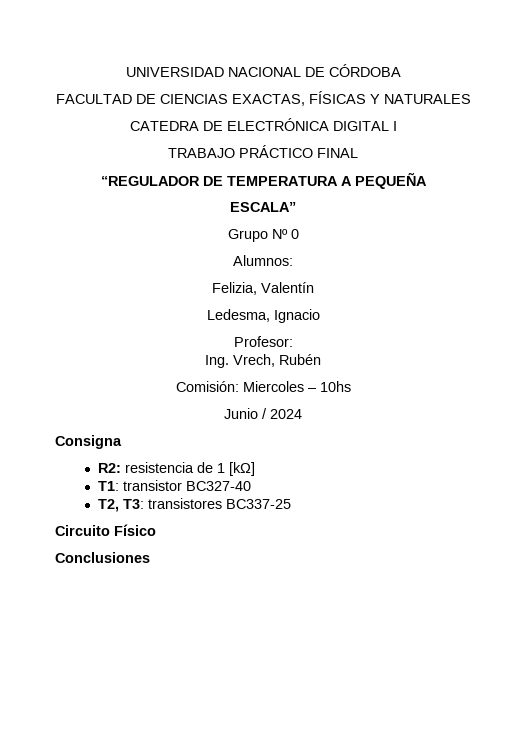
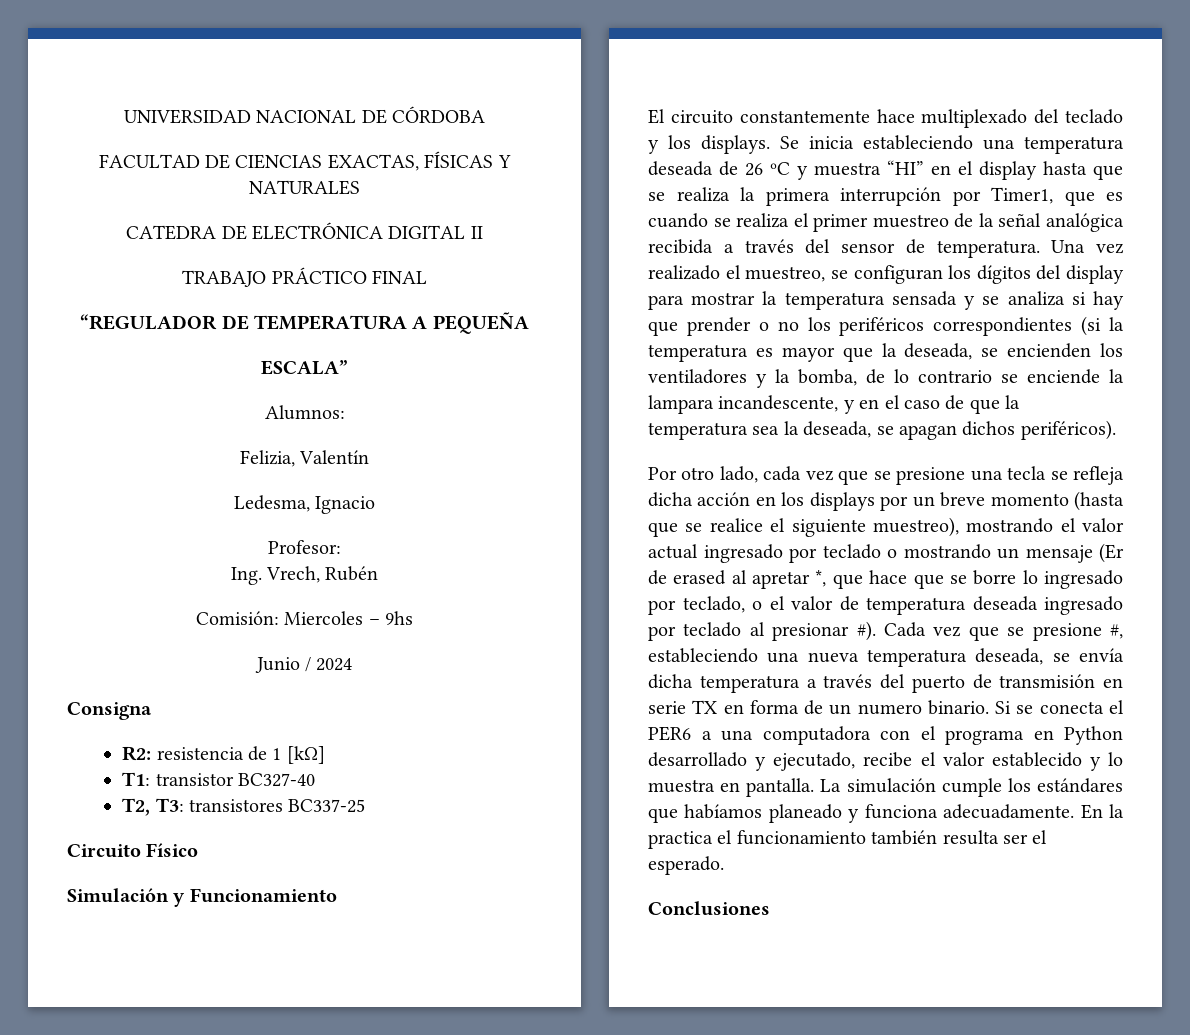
[392,121,397,131] I -> [470,226,483,239] II
[227,229,299,242] // Grupo Nº 0 -> (348, 367) none
[319,381,351,392] 10hs -> [385,611,414,625] 9hs
(156, 530) none -> [67,888,337,907] [648,109,1123,128] [648,135,1124,154] [648,160,1123,180] [648,187,1123,206] [648,213,1124,232] [648,239,1124,258] [648,265,1124,284] [648,291,1124,310] [648,316,1124,336] [648,343,1123,362] [648,369,1124,388] [648,395,1021,414] [648,420,1116,440] [648,466,1124,485] [648,491,1124,511] [648,517,1124,537] [648,543,1124,563] [648,570,1123,589] [648,596,1123,615] [648,621,1123,641] [648,648,1124,667] [648,674,1123,693] [648,700,1124,715] [648,726,1123,745] [648,752,1123,771] [648,778,1123,797] [648,804,1124,823] [648,830,1048,849] [648,856,724,875] // Simulación y Funcionamiento // El circuito constantemente hace multiplexado del teclado y los displays. Se inicia estableciendo una temperatura deseada de 26 ºC y muestra “HI” en el display hasta que se realiza la primera interrupción por Timer1, que es cuando se realiza el primer muestreo de la señal analógica recibida a través del sensor de temperatura. Una vez realizado el muestreo, se configuran los dígitos del display para mostrar la temperatura sensada y se analiza si hay que prender o no los periféricos correspondientes (si la temperatura es mayor que la deseada, se encienden los ventiladores y la bomba, de lo contrario se enciende la lampara incandescente, y en el caso de que la temperatura sea la deseada, se apagan dichos periféricos). // Por otro lado, cada vez que se presione una tecla se refleja dicha acción en los displays por un breve momento (hasta que se realice el siguiente muestreo), mostrando el valor actual ingresado por teclado o mostrando un mensaje (Er de erased al apretar *, que hace que se borre lo ingresado por teclado, o el valor de temperatura deseada ingresado por teclado al presionar #). Cada vez que se presione #, estableciendo una nueva temperatura deseada, se envía dicha temperatura a través del puerto de transmisión en serie TX en forma de un numero binario. Si se conecta el PER6 a una computadora con el programa en Python desarrollado y ejecutado, recibe el valor establecido y lo muestra en pantalla. La simulación cumple los estándares que habíamos planeado y funciona adecuadamente. En la practica el funcionamiento también resulta ser el esperado.

